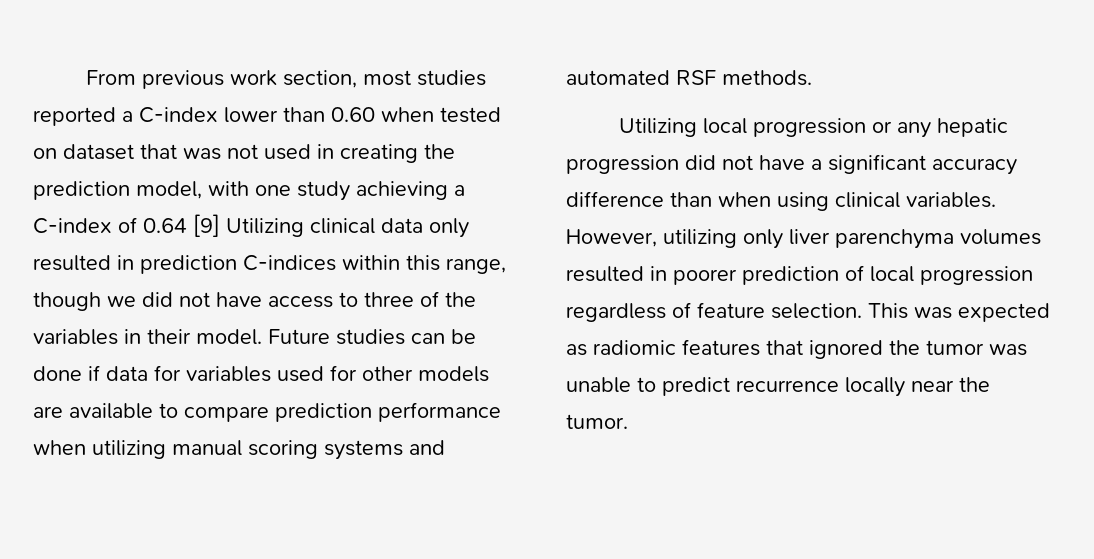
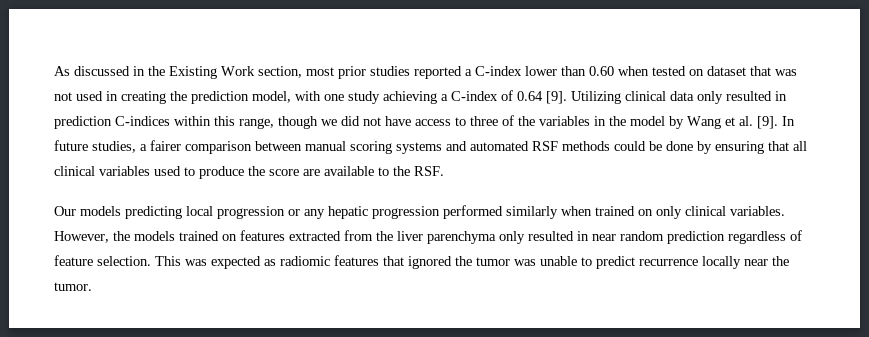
[86,70,278,89] From previous work -> [54,66,255,79] As discussed in the Existing Work
(412, 78) none -> [338,66,366,79] prior
[193,214,220,237] [9] -> [546,91,567,104] [9].
[147,329,476,345] [33,365,489,382] [33,402,501,422] [33,440,166,459] their model. Future studies can be done if data for variables used for other models are available to compare prediction performance when utilizing -> [609,116,795,129] [54,140,302,154] the model by Wang et al. [9]. In future studies, a fairer comparison between
[722,70,812,86] [619,118,698,137] methods. // Utilizing -> [562,141,807,154] [54,166,444,179] [54,206,182,219] methods could be done by ensuring that all clinical variables used to produce the score are available to the RSF. // Our models predicting
[685,154,1017,175] [566,191,996,211] [566,229,783,249] did not have a significant accuracy difference than when using clinical variables. However, utilizing only -> [443,205,785,219] [54,230,393,243] performed similarly when trained on only clinical variables. However, the models trained on features extracted from the
[960,229,1041,245] [566,265,1033,285] volumes resulted in poorer prediction of local progression -> [499,231,725,244] only resulted in near random prediction

